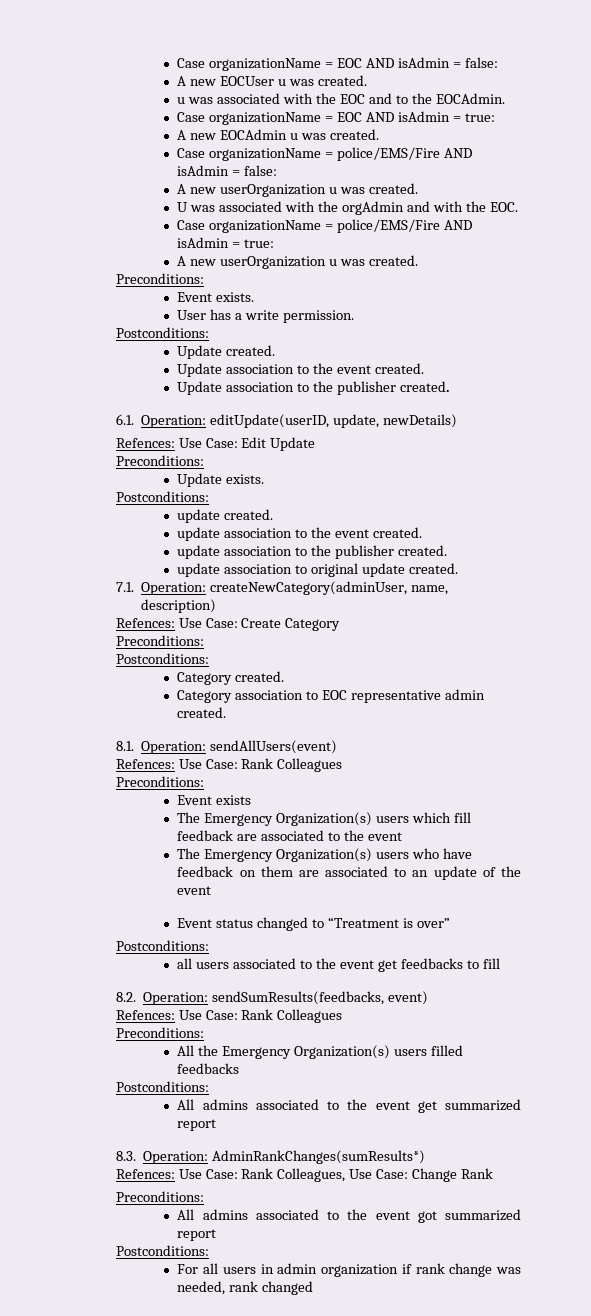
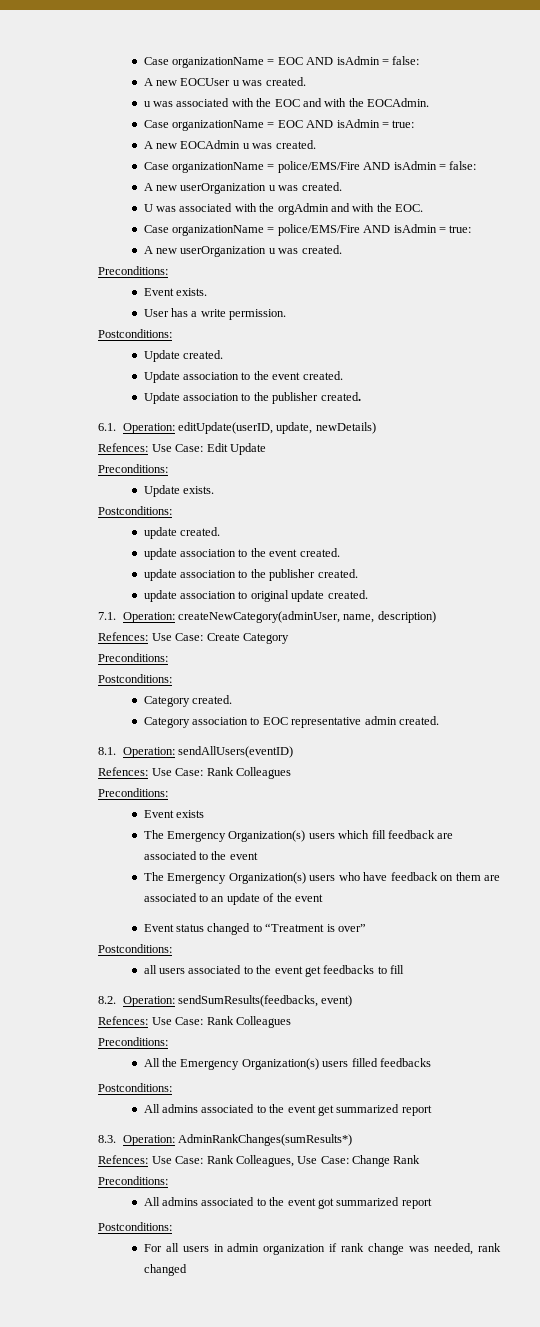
[395,95,408,104] to -> [324,98,347,107] with
[209,740,337,754] sendAllUsers(event) -> [178,746,294,758] sendAllUsers(eventID)

